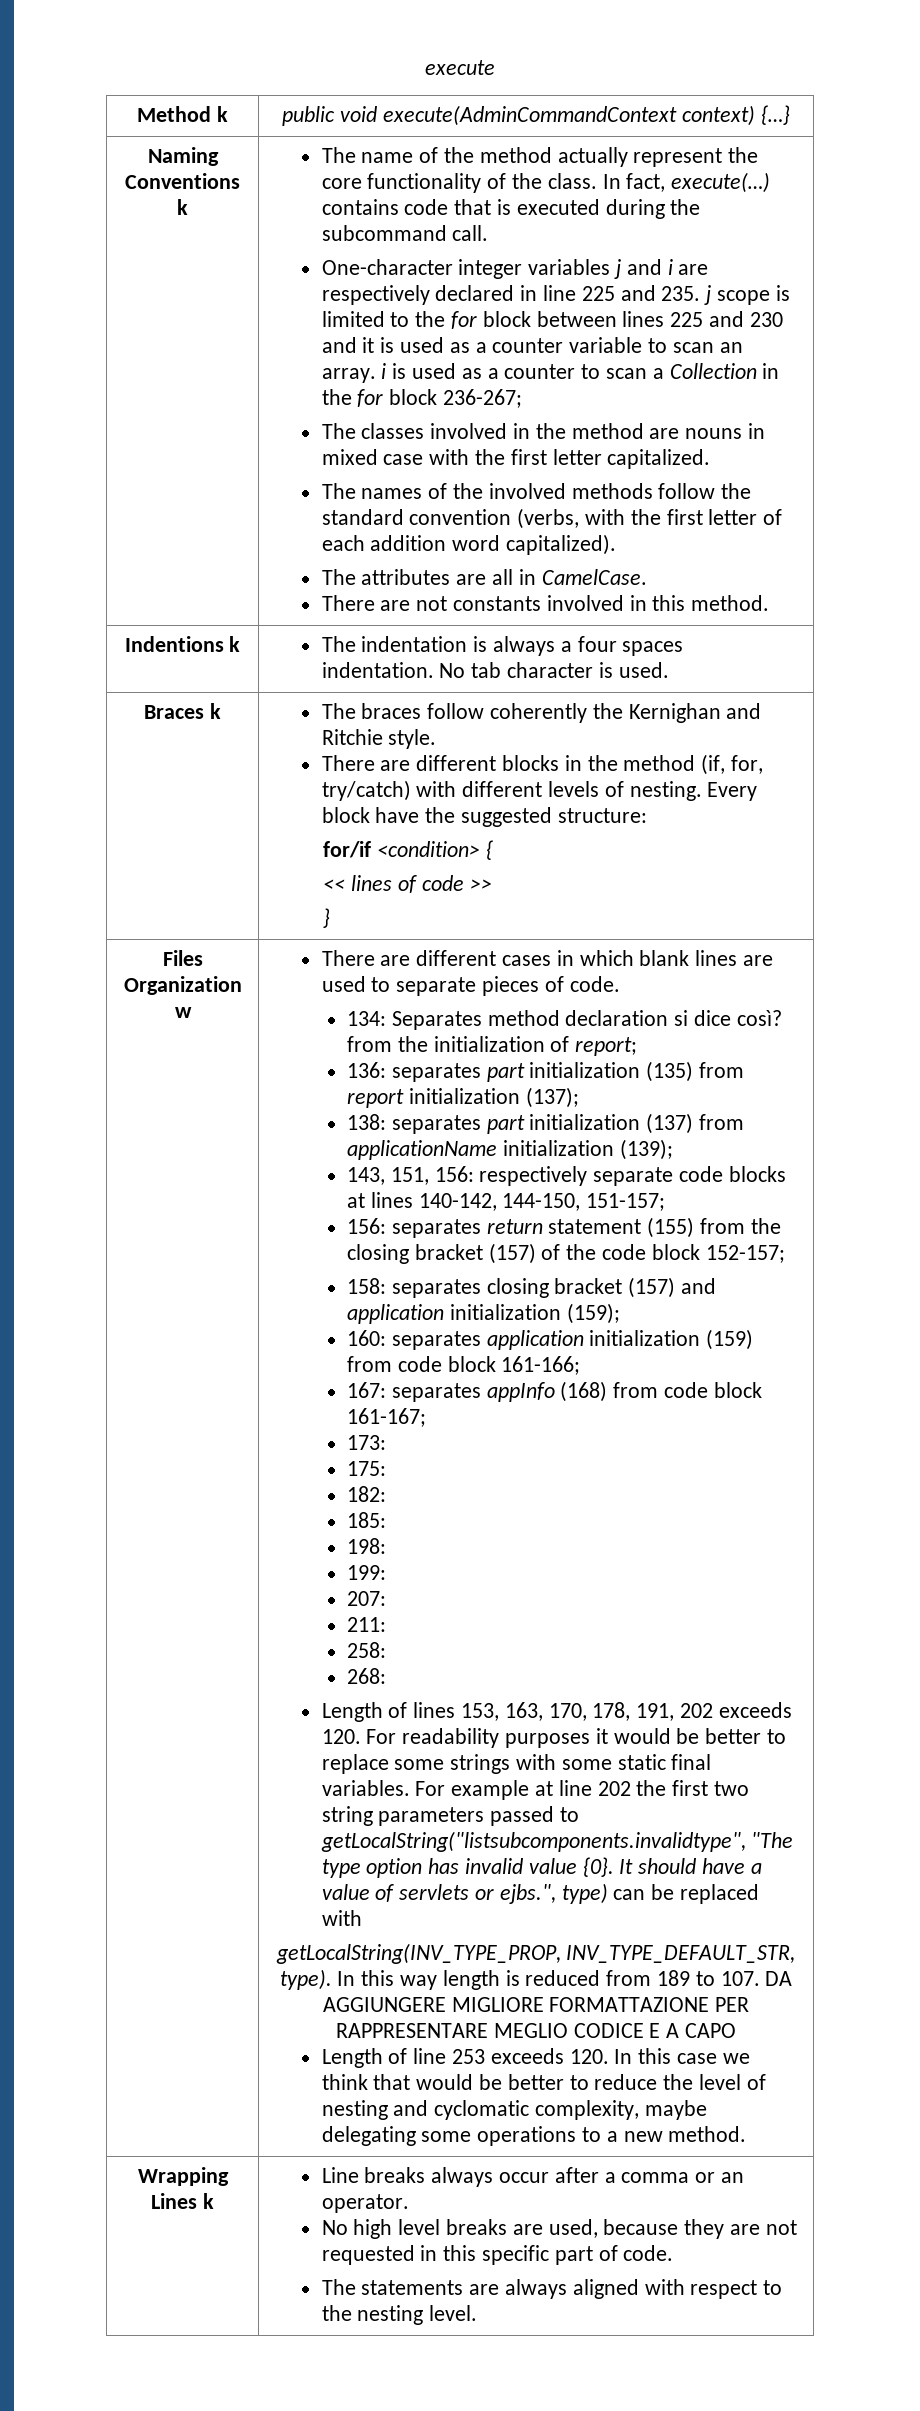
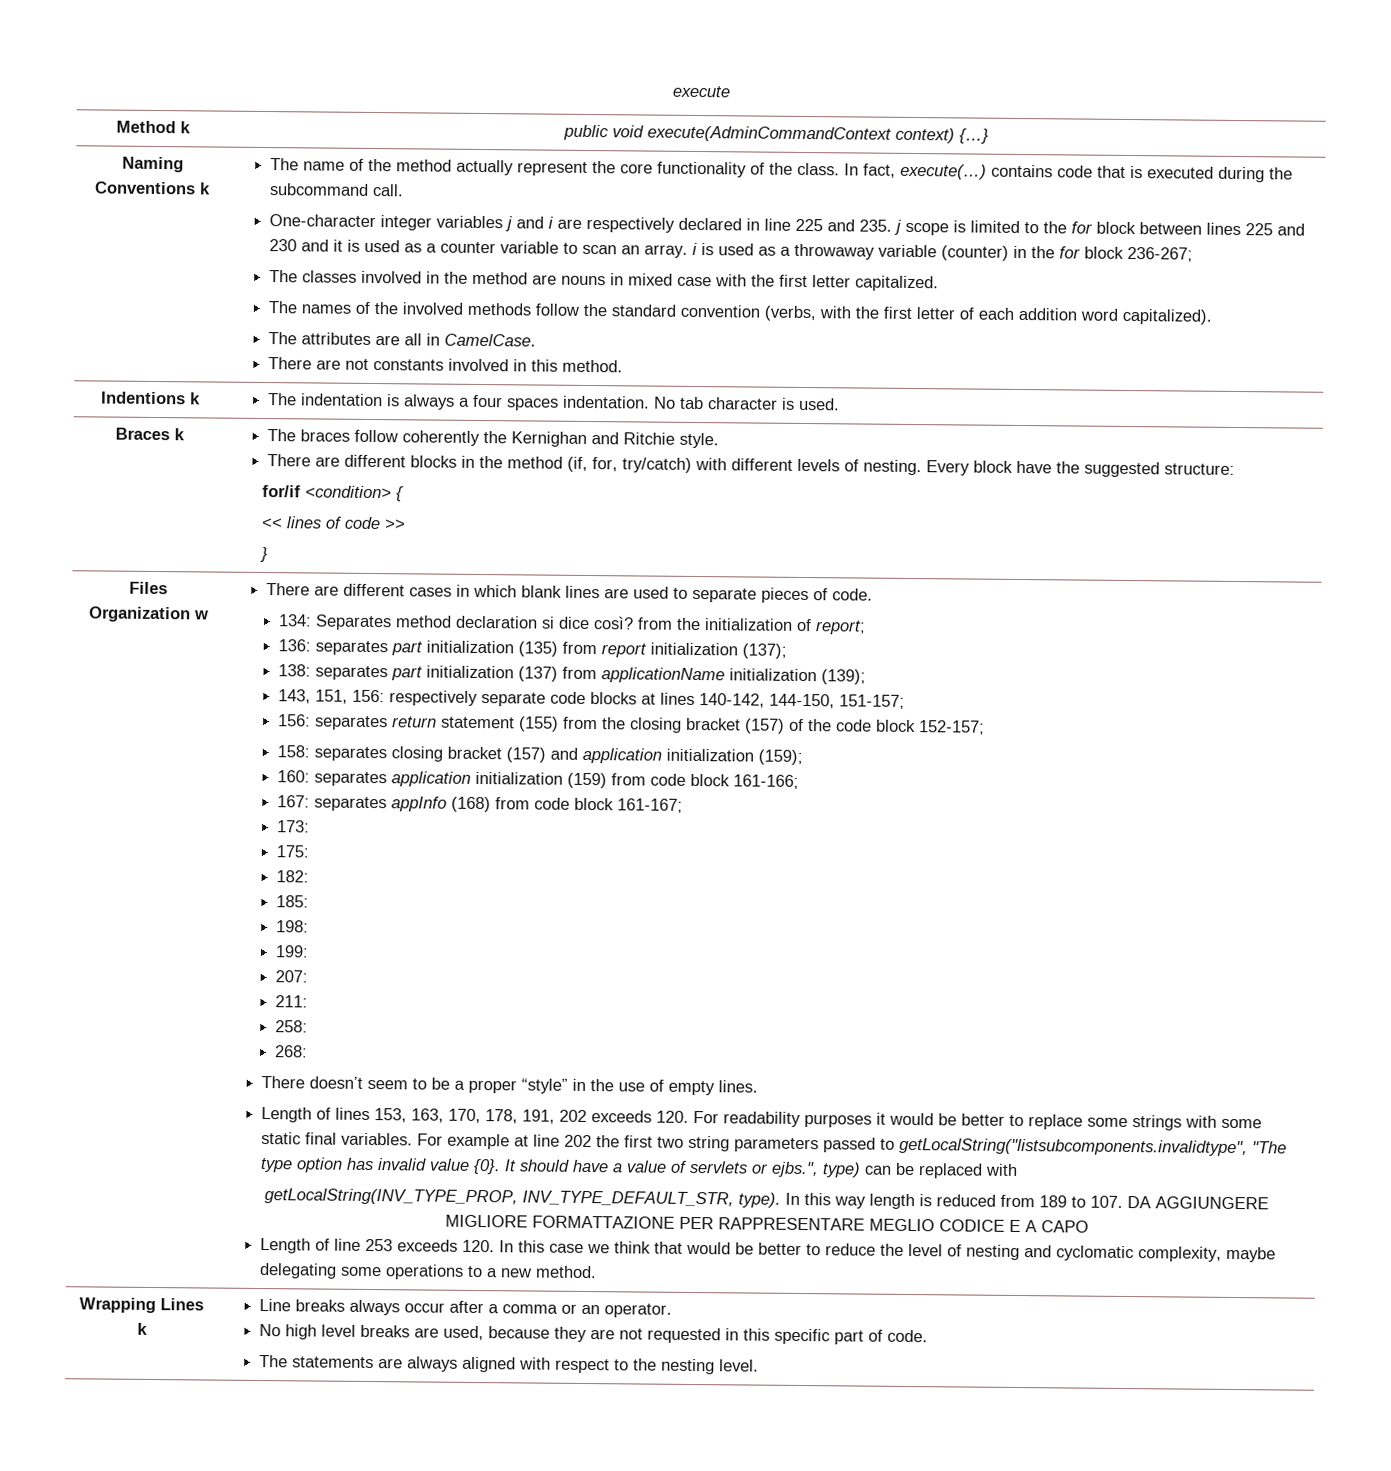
[504,363,757,379] counter to scan a Collection -> [794,243,1010,261] throwaway variable (counter)
(386, 1676) none -> [261,1076,759,1096] // There doesn’t seem to be a proper “style” in the use of empty lines.

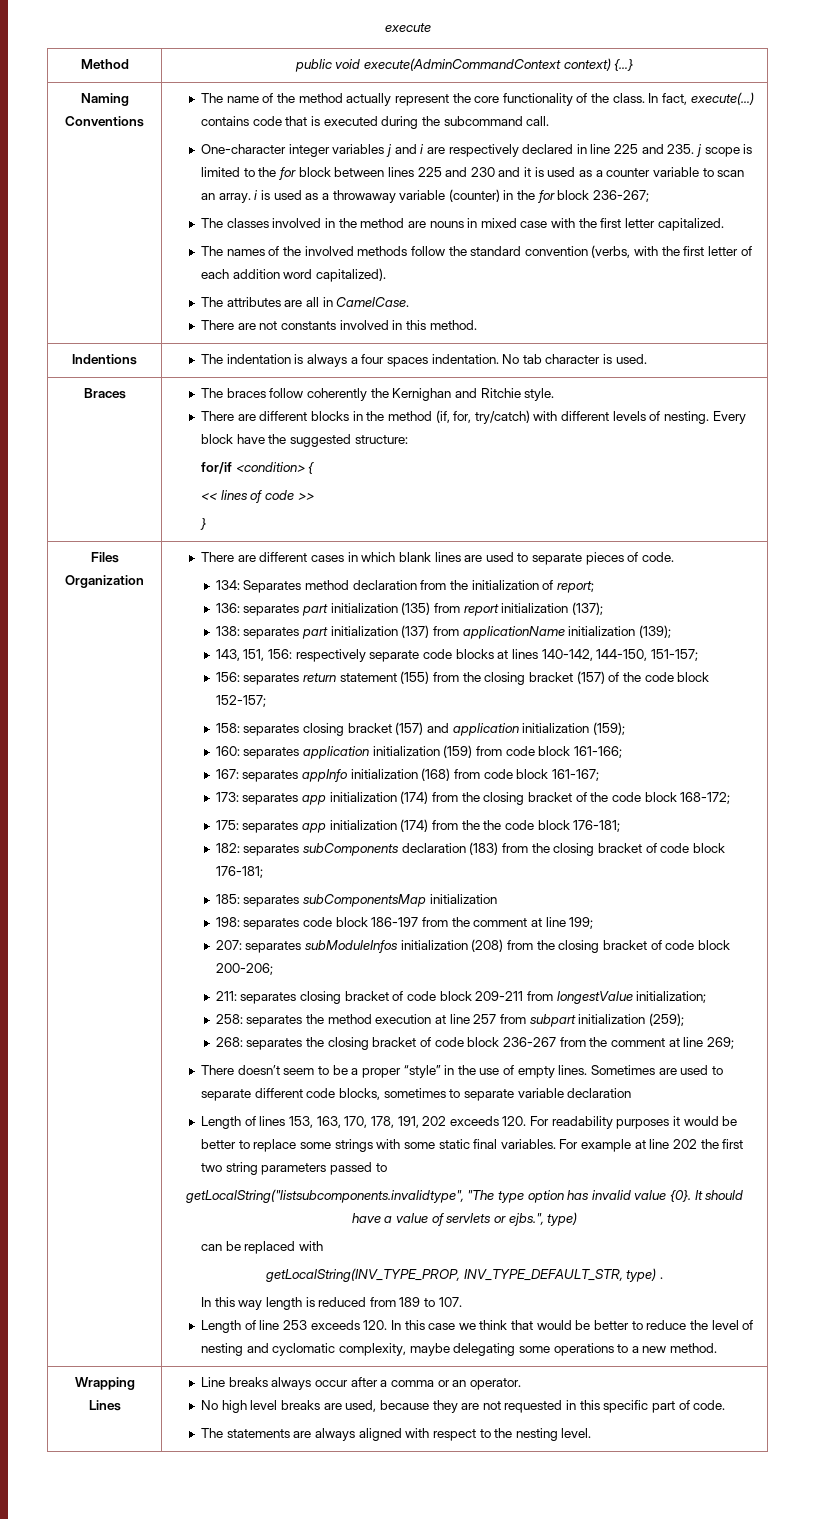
[179,121,191,134] k -> (129, 64) none
[199,182,211,195] k -> (144, 121) none
[190,392,201,405] k -> (137, 359) none
[174,428,185,441] k -> (126, 393) none
[193,610,209,620] w -> (144, 581) none
[540,616,634,630] si dice così? -> (417, 585) none
(447, 804) none -> [350,769,418,779] initialization
[275,845,309,858] [275,870,309,883] [275,895,309,908] [275,920,309,933] [274,945,309,958] [274,970,308,983] [274,995,308,1008] [274,1020,308,1033] [274,1045,308,1058] // 175: // 182: // 185: // 198: // 199: // 207: // 211: // 258: // 268: -> [242,791,731,805] [215,819,621,833] [215,842,725,856] [215,866,263,878] [215,894,497,907] [215,917,594,930] [215,939,730,953] [215,963,273,975] [215,991,707,1004] [215,1013,684,1027] [215,1037,734,1050] separates app initialization (174) from the closing bracket of the code block 168-172; // 175: separates app initialization (174) from the the code block 176-181; // 182: separates subComponents declaration (183) from the closing bracket of code block 176-181; // 185: separates subComponentsMap initialization // 198: separates code block 186-197 from the comment at line 199; // 207: separates subModuleInfos initialization (208) from the closing bracket of code block 200-206; // 211: separates closing bracket of code block 209-211 from longestValue initialization; // 258: separates the method execution at line 257 from subpart initialization (259); // 268: separates the closing bracket of code block 236-267 from the comment at line 269;
(759, 1086) none -> [591,1065,723,1075] [200,1088,632,1101] Sometimes are used to separate different code blocks, sometimes to separate variable declaration
(896, 1144) none -> (387, 1167) //
(862, 1170) none -> (578, 1219) //
[738,1192,781,1208] type). -> [626,1268,663,1282] type) . //
[1127,1196,1269,1210] [444,1214,1089,1233] DA AGGIUNGERE MIGLIORE FORMATTAZIONE PER RAPPRESENTARE MEGLIO CODICE E A CAPO -> (462, 1302) none
[136,1322,148,1335] k -> (121, 1405) none

